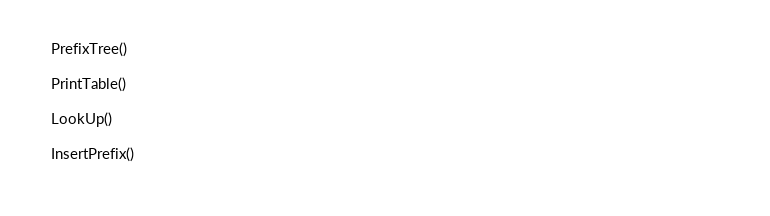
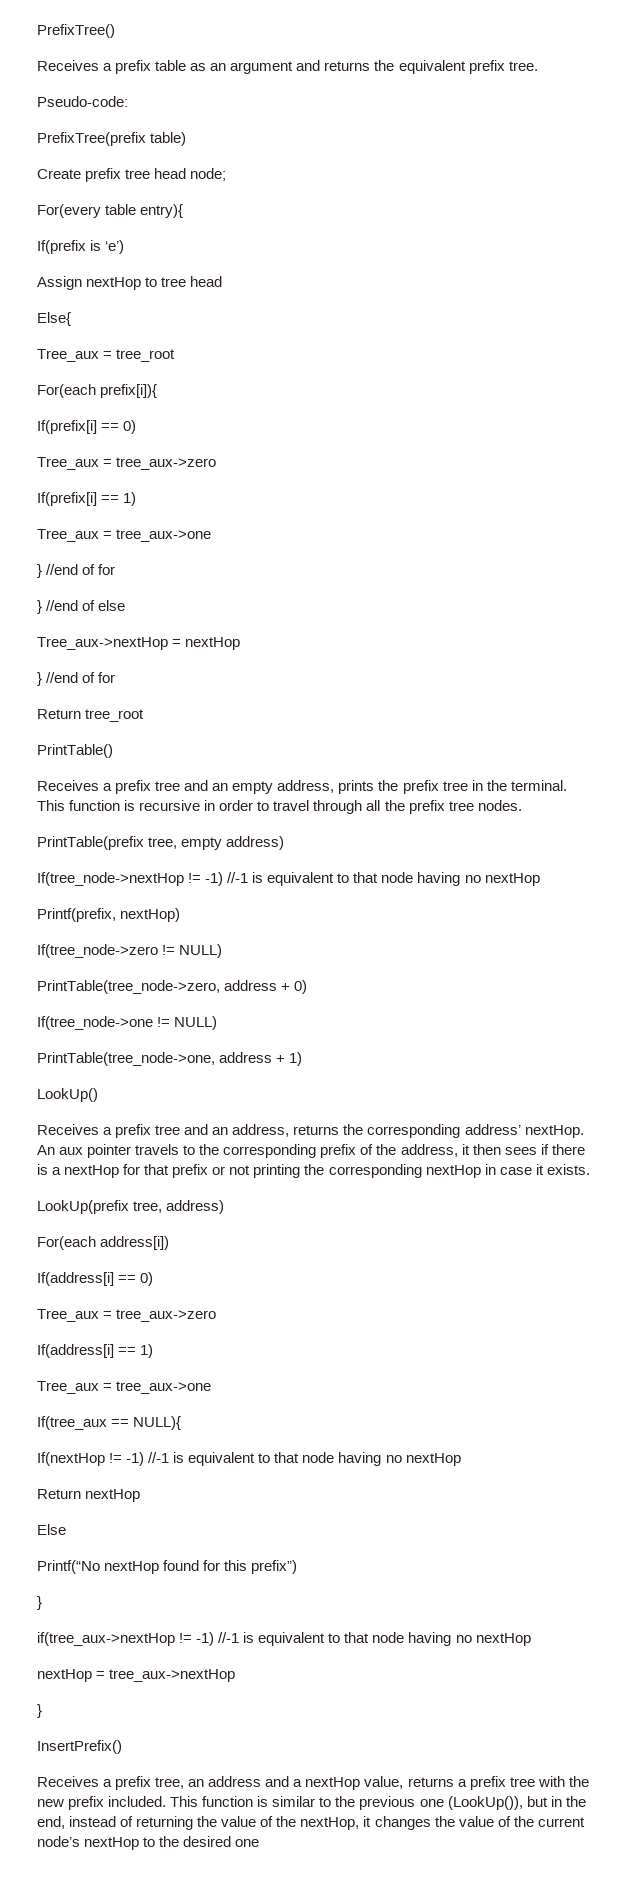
[51,77,126,92] [51,112,112,127] [51,147,134,162] PrintTable() // LookUp() // InsertPrefix() -> [37,60,538,74] [37,96,128,107] [37,132,187,146] [37,168,227,182] [37,204,184,218] [37,240,125,254] [37,276,223,290] [37,312,71,326] [37,349,176,362] [37,384,158,398] [37,420,137,434] [37,457,217,470] [37,492,137,506] [37,529,212,542] [37,564,116,578] [37,600,126,614] [37,637,241,650] [37,672,116,686] [37,709,145,722] [37,744,113,758] [37,780,567,794] [37,800,522,814] [37,836,285,850] [37,872,540,886] [37,908,181,922] [37,944,223,958] [37,980,308,994] [37,1016,218,1030] [37,1052,303,1066] [37,1088,98,1102] [37,1124,584,1138] [37,1144,585,1158] [37,1164,590,1178] [37,1200,225,1214] [37,1236,170,1250] [37,1272,154,1286] [37,1309,217,1322] [37,1344,154,1358] [37,1381,212,1394] [37,1416,182,1430] [37,1452,461,1466] [37,1489,141,1502] [37,1524,66,1535] [37,1560,298,1574] [37,1596,42,1610] [37,1632,531,1646] [37,1669,236,1682] [37,1704,42,1718] [37,1740,122,1754] [37,1776,589,1790] [37,1796,586,1810] [37,1816,585,1830] [37,1836,260,1850] Receives a prefix table as an argument and returns the equivalent prefix tree. // Pseudo-code: // PrefixTree(prefix table) // Create prefix tree head node; // For(every table entry){ // If(prefix is ‘e’) // Assign nextHop to tree head // Else{ // Tree_aux = tree_root // For(each prefix[i]){ // If(prefix[i] == 0) // Tree_aux = tree_aux->zero // If(prefix[i] == 1) // Tree_aux = tree_aux->one // } //end of for // } //end of else // Tree_aux->nextHop = nextHop // } //end of for // Return tree_root // PrintTable() // Receives a prefix tree and an empty address, prints the prefix tree in the terminal. This function is recursive in order to travel through all the prefix tree nodes. // PrintTable(prefix tree, empty address) // If(tree_node->nextHop != -1) //-1 is equivalent to that node having no nextHop // Printf(prefix, nextHop) // If(tree_node->zero != NULL) // PrintTable(tree_node->zero, address + 0) // If(tree_node->one != NULL) // PrintTable(tree_node->one, address + 1) // LookUp() // Receives a prefix tree and an address, returns the corresponding address’ nextHop. An aux pointer travels to the corresponding prefix of the address, it then sees if there is a nextHop for that prefix or not printing the corresponding nextHop in case it exists. // LookUp(prefix tree, address) // For(each address[i]) // If(address[i] == 0) // Tree_aux = tree_aux->zero // If(address[i] == 1) // Tree_aux = tree_aux->one // If(tree_aux == NULL){ // If(nextHop != -1) //-1 is equivalent to that node having no nextHop // Return nextHop // Else // Printf(“No nextHop found for this prefix”) // } // if(tree_aux->nextHop != -1) //-1 is equivalent to that node having no nextHop // nextHop = tree_aux->nextHop // } // InsertPrefix() // Receives a prefix tree, an address and a nextHop value, returns a prefix tree with the new prefix included. This function is similar to the previous one (LookUp()), but in the end, instead of returning the value of the nextHop, it changes the value of the current node’s nextHop to the desired one

